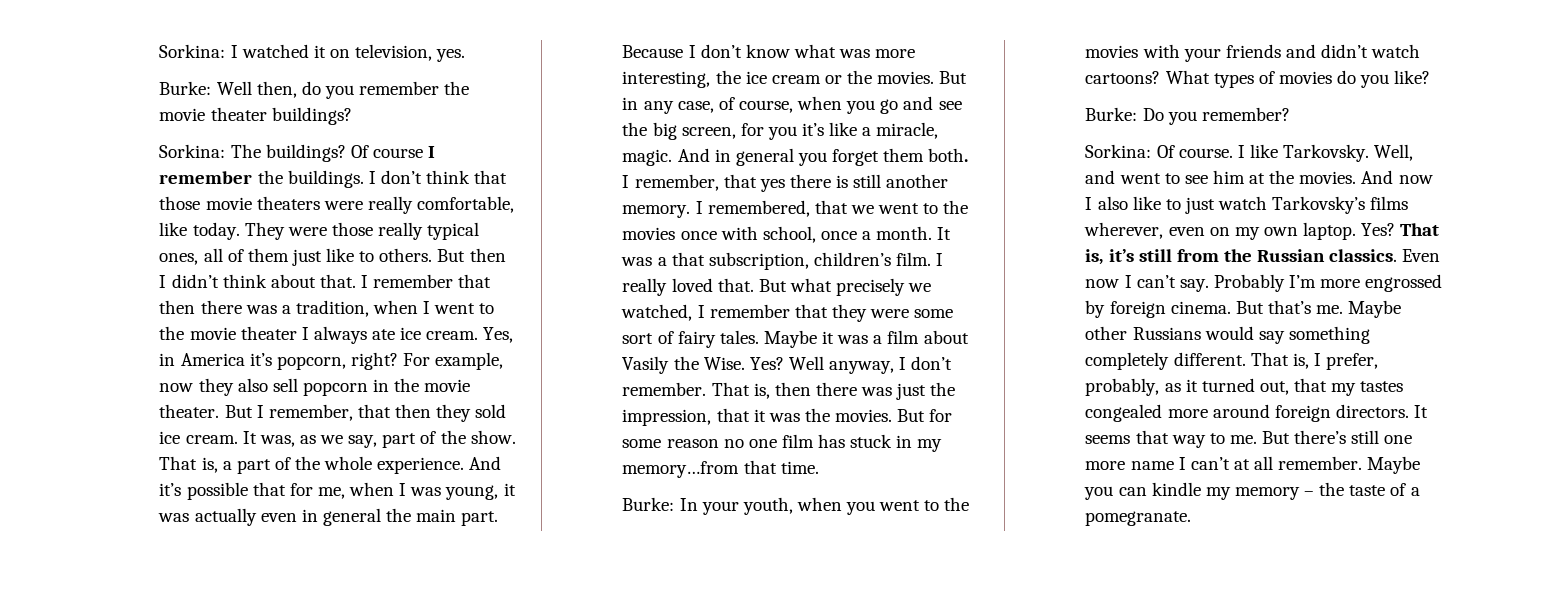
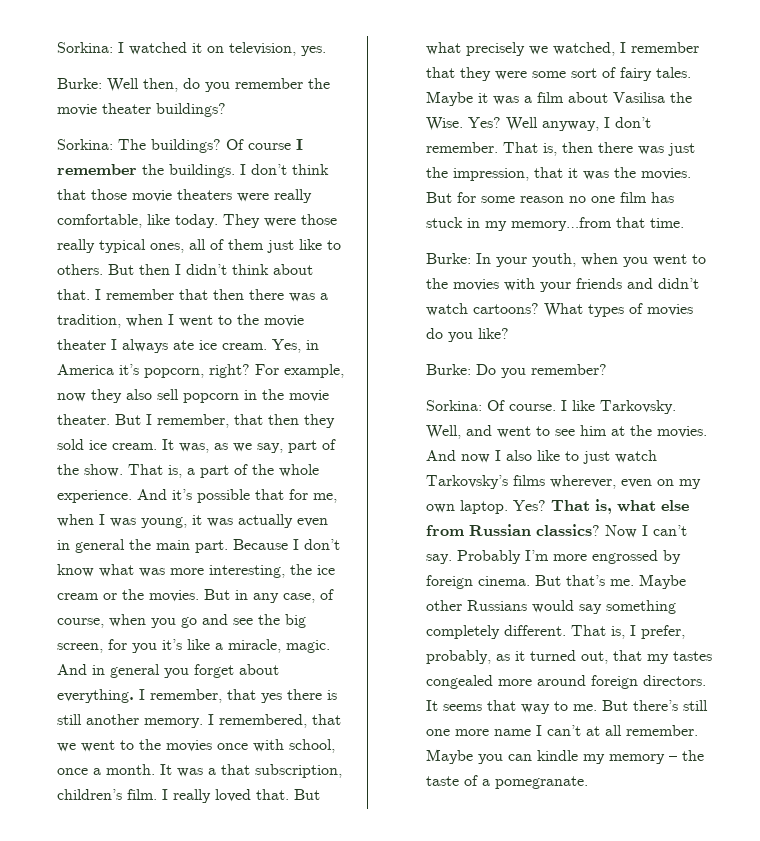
[883,148,969,162] them both. -> [238,664,279,675] [56,689,134,703] about everything.
[622,356,670,374] Vasily -> [612,92,665,103] Vasilisa
[1108,249,1441,262] [1085,279,1120,288] it’s still from the Russian classics. Even now -> [616,500,689,512] [425,524,637,538] what else from Russian classics? Now

